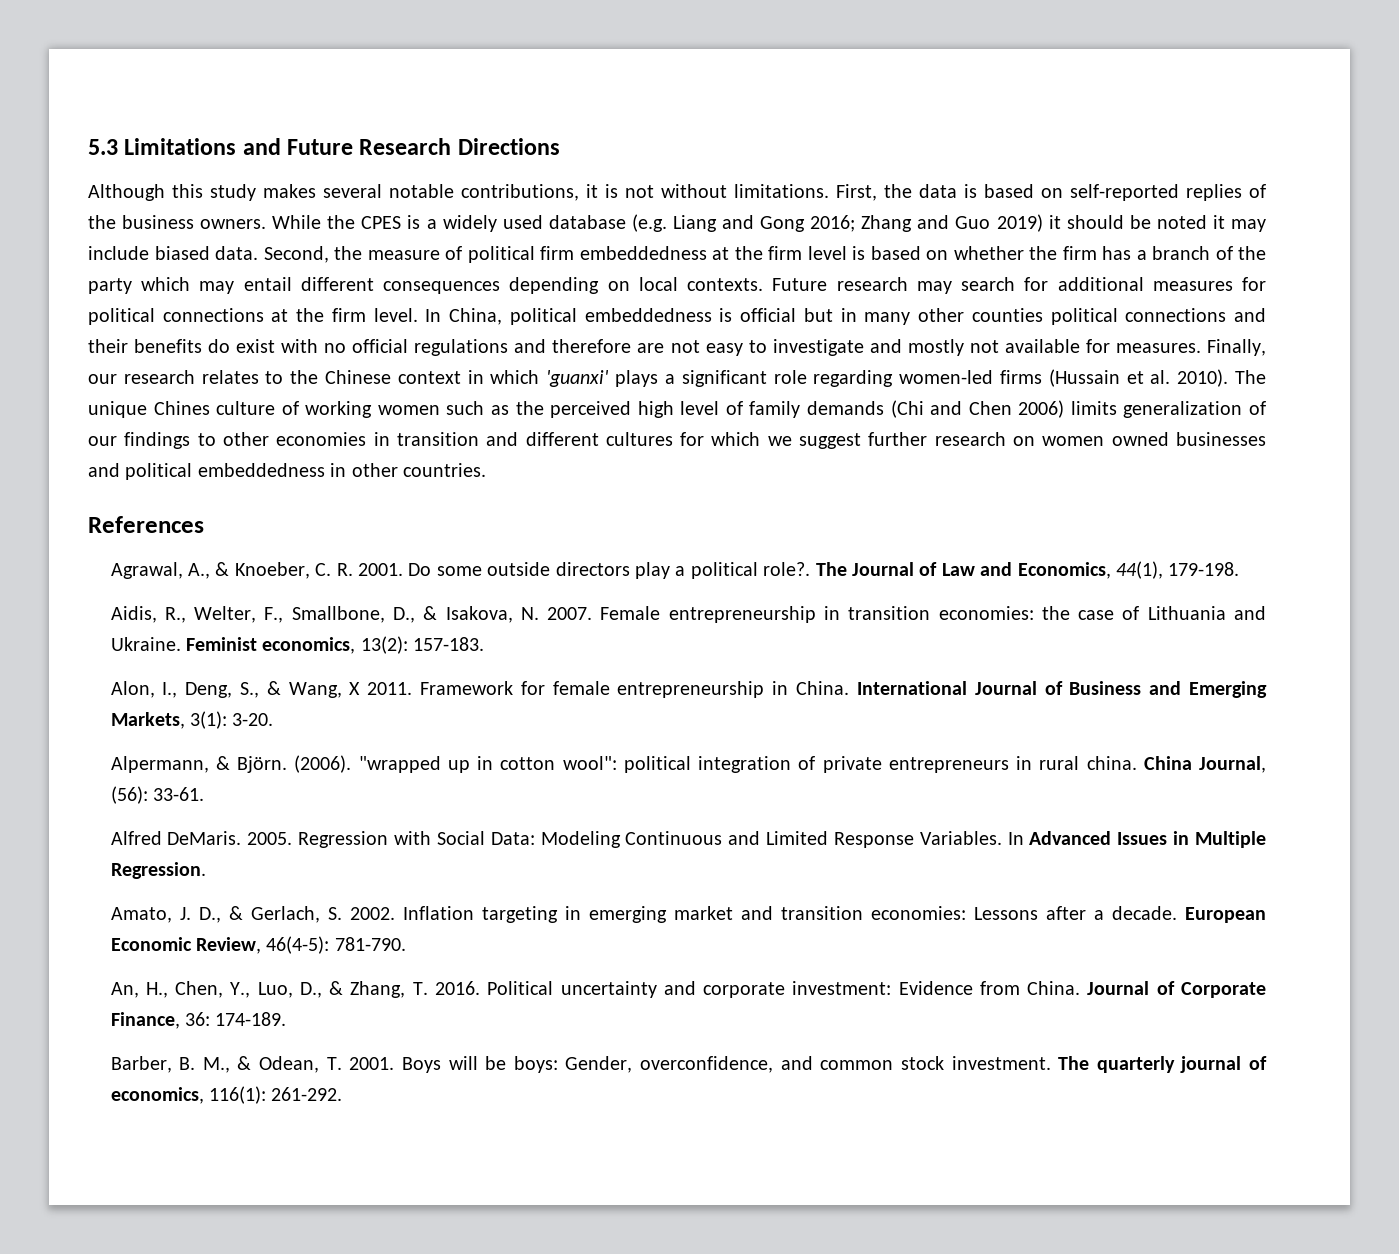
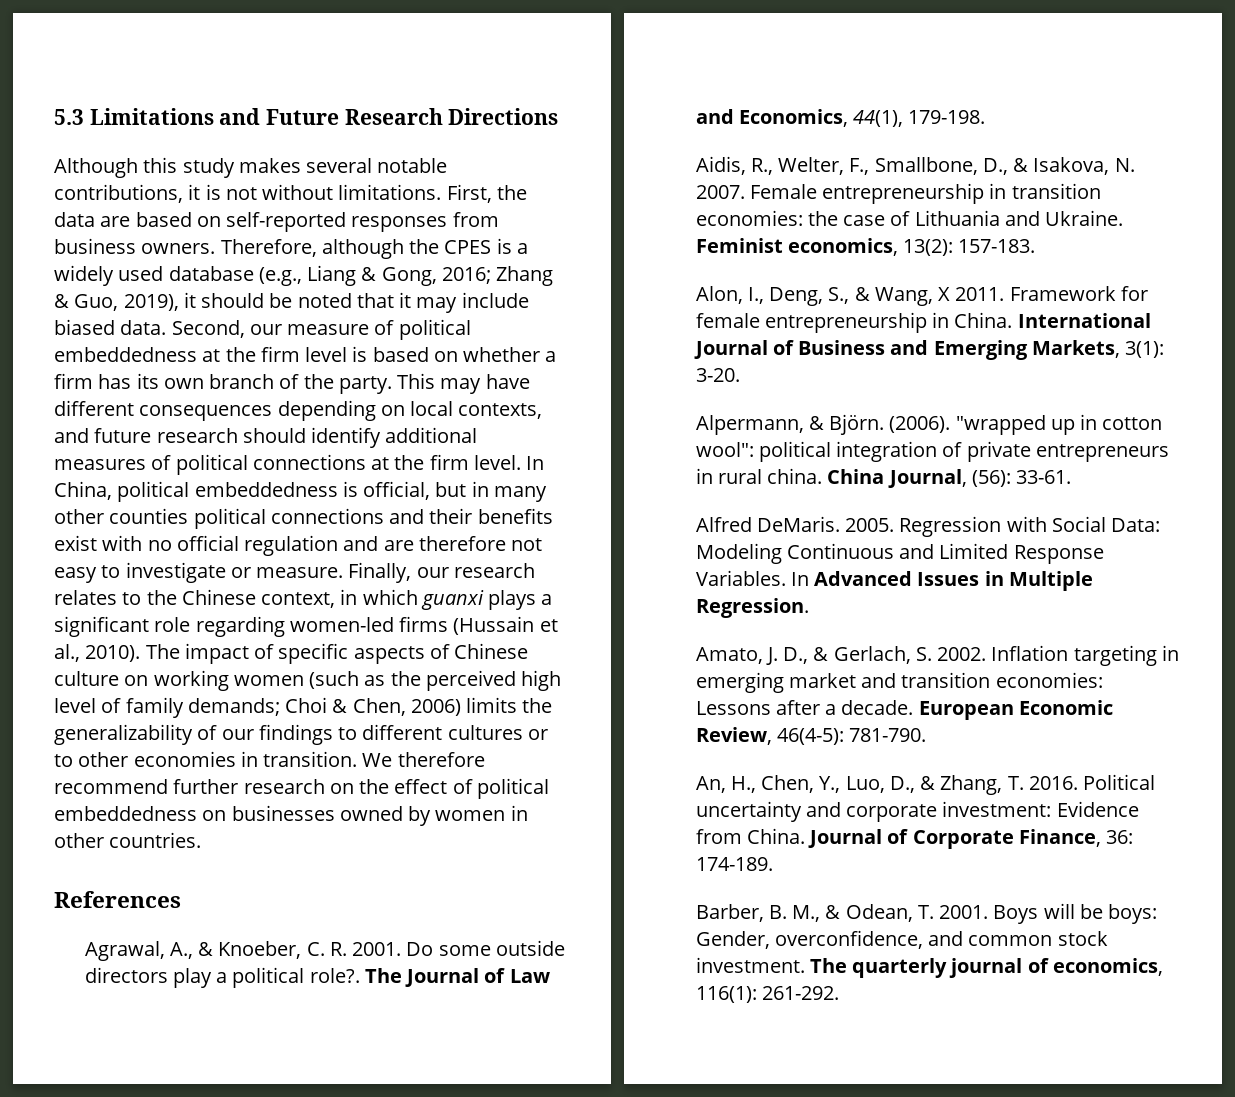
[964,184,977,198] is -> [100,216,131,227] are
[1186,184,1266,201] [88,215,322,229] replies of the business owners. While -> [351,212,499,232] [54,238,404,259] responses from business owners. Therefore, although
[631,214,1043,232] (e.g. Liang and Gong 2016; Zhang and Guo 2019) -> [258,265,554,286] [54,294,179,311] (e.g., Liang & Gong, 2016; Zhang & Guo, 2019),
(1207, 222) none -> [356,293,394,308] that
[334,246,362,260] the -> [249,324,282,335] our
[540,246,574,260] firm -> (471, 329) none
[1029,246,1057,260] the -> [545,351,557,362] a
[1136,250,1147,260] a -> [136,373,204,389] its own
[88,277,292,294] party which may entail -> [338,373,530,394] party. This may have
[687,277,1049,294] contexts. Future research may search for -> [458,403,543,419] [54,427,382,448] contexts, and future research should identify
[1242,277,1267,291] for -> [151,455,172,470] of
[740,308,797,322] official -> [363,481,431,500] official,
[208,339,231,353] do -> (553, 516) none
[414,339,1201,356] regulations and therefore are not easy to investigate and mostly not available for measures. -> [244,535,543,556] [54,562,344,583] regulation and are therefore not easy to investigate or measure.
[397,371,461,384] context -> [261,592,336,608] context,
[546,370,610,387] 'guanxi' -> [420,590,484,610] guanxi
[1150,370,1171,384] al. -> [54,644,80,662] al.,
[88,401,299,418] unique Chines culture of -> [184,643,529,664] [54,671,149,686] impact of specific aspects of Chinese culture on
[446,401,485,415] such -> [309,671,360,689] (such
[806,400,1266,418] [88,432,1266,449] [88,463,325,480] demands (Chi and Chen 2006) limits generalization of our findings to other economies in transition and different cultures for which we suggest further research on women owned businesses and political embeddedness -> [187,697,553,716] [54,724,548,745] [54,751,485,767] [54,778,549,799] [54,805,506,826] demands; Choi & Chen, 2006) limits the generalizability of our findings to different cultures or to other economies in transition. We therefore recommend further research on the effect of political embeddedness on businesses owned by women

